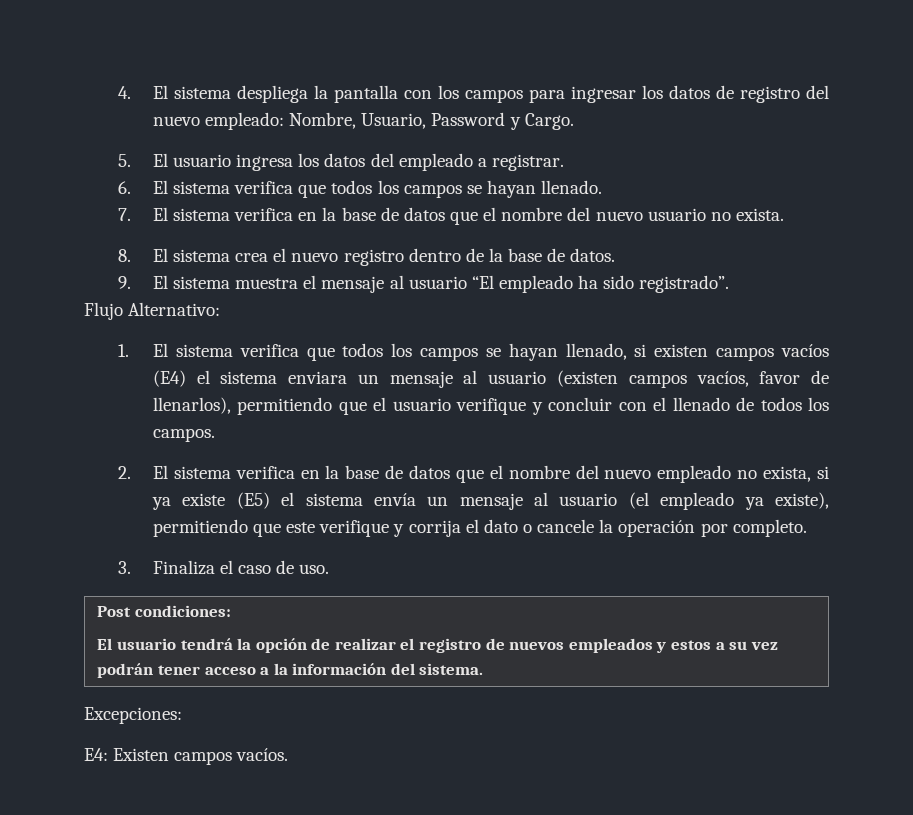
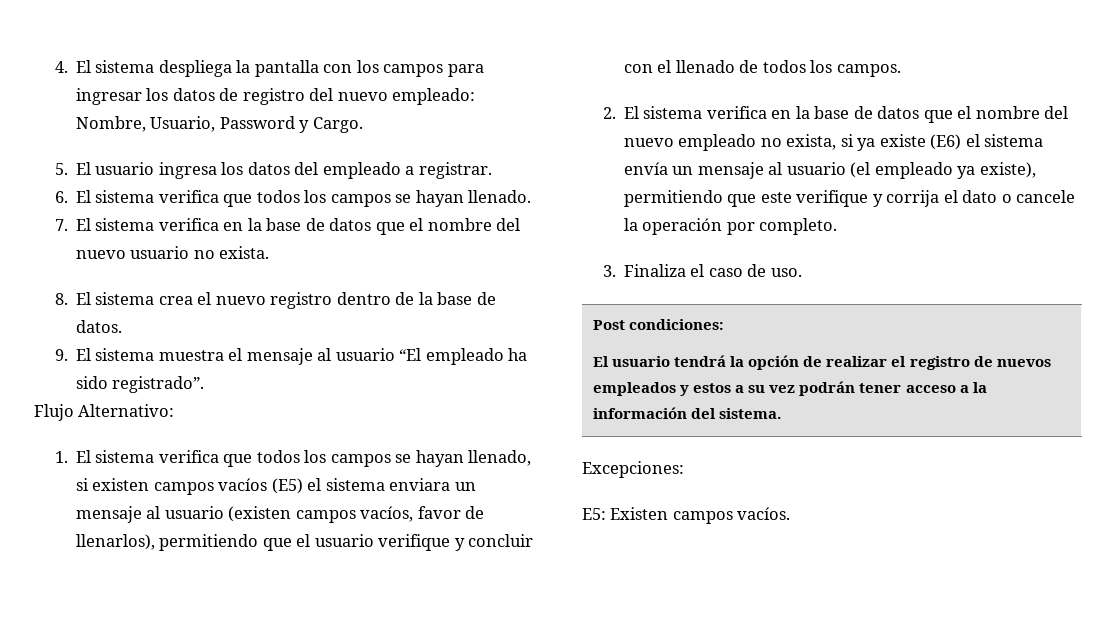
[152,370,186,387] (E4) -> [271,478,303,494] (E5)
[236,492,270,509] (E5) -> [930,134,962,150] (E6)
[84,748,108,761] E4: -> [582,508,606,520] E5:

